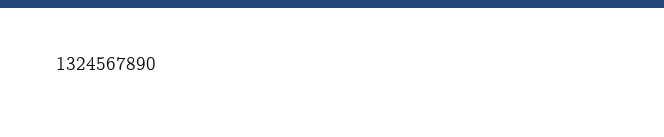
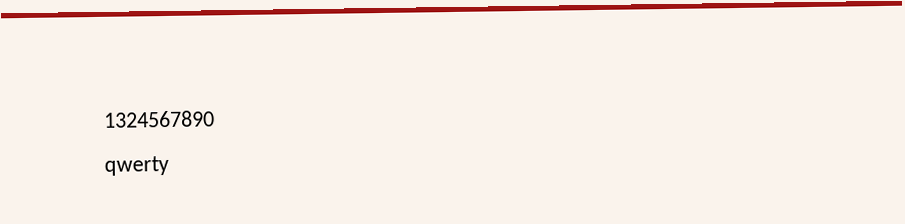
(156, 63) none -> [104,155,169,176] // qwerty

